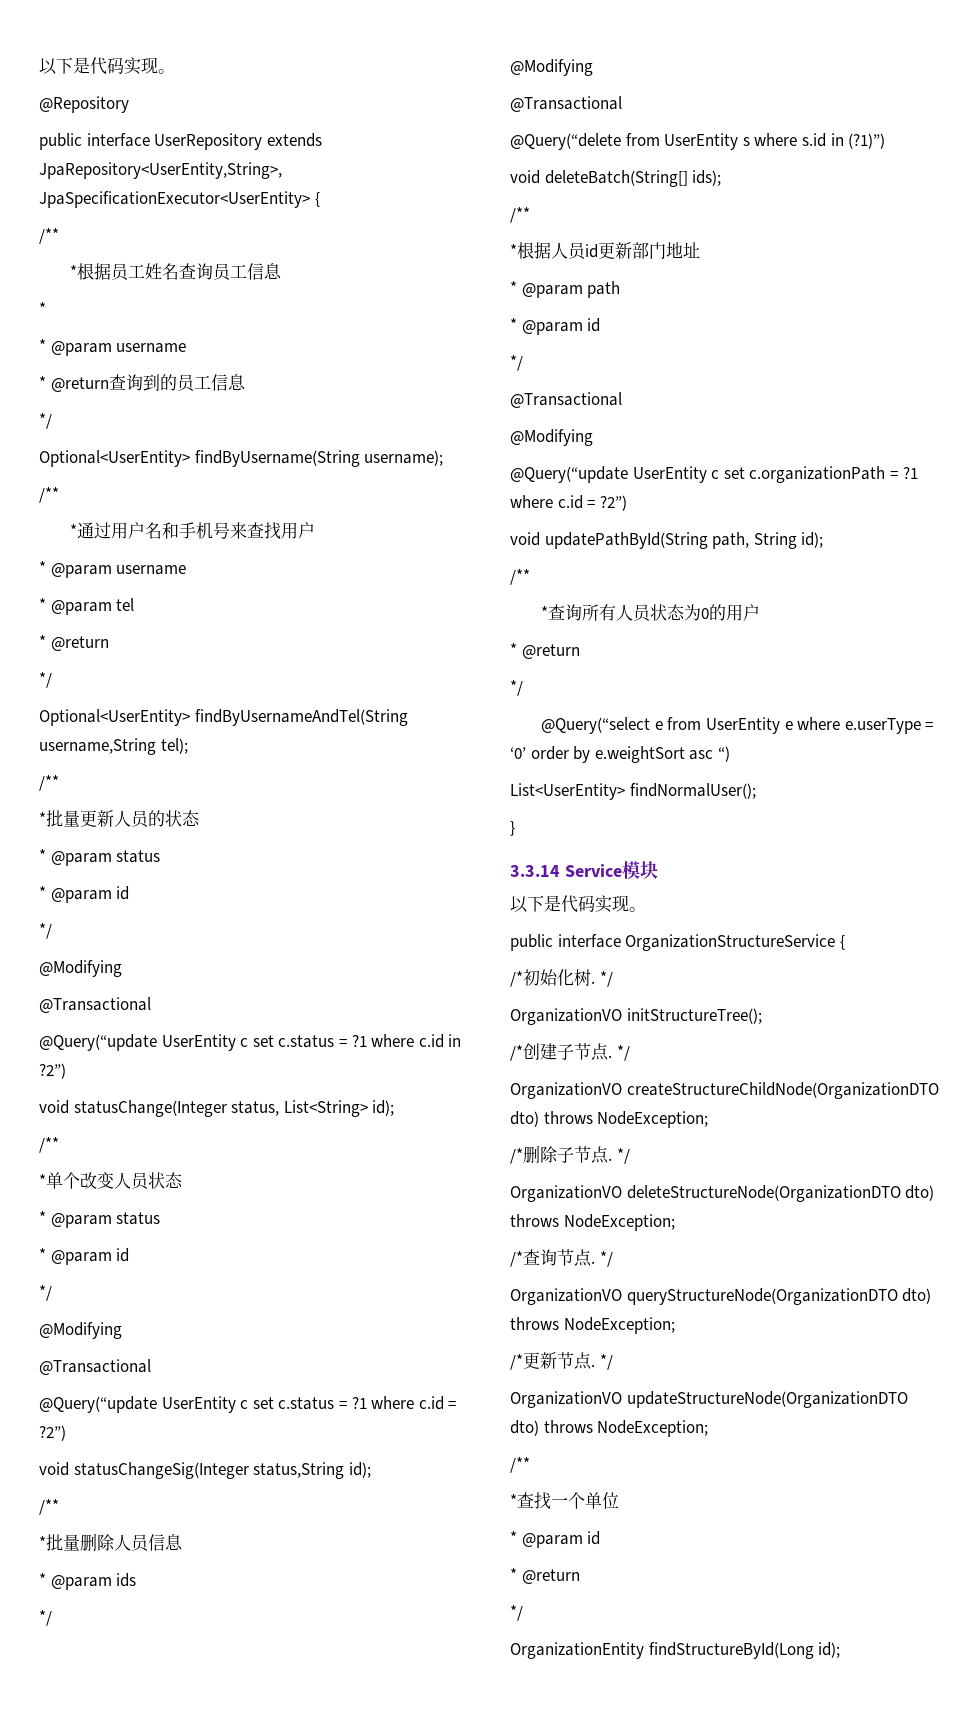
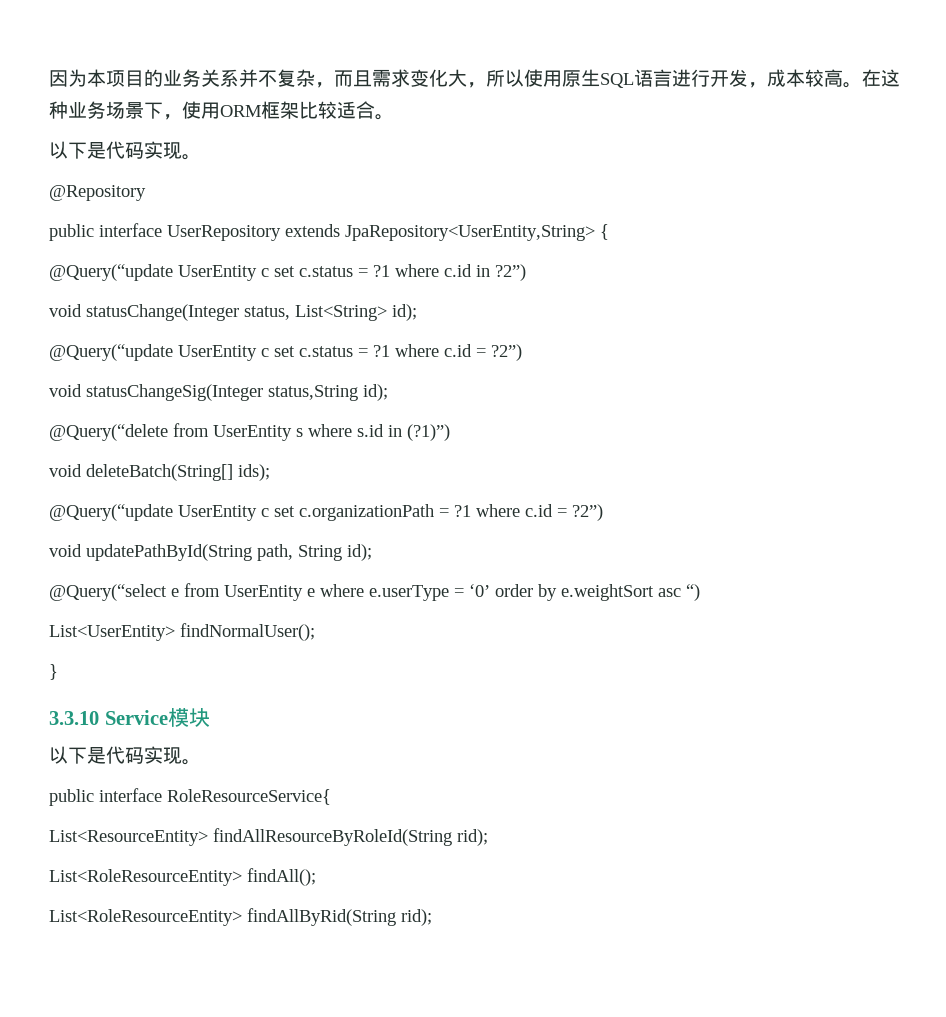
(39, 66) none -> [49,69,900,88] [49,101,394,120] 因为本项目的业务关系并不复杂，而且需求变化大，所以使用原生SQL语言进行开发，成本较高。在这种业务场景下，使用ORM框架比较适合。 //
[39,162,282,179] [39,191,320,208] [39,228,59,244] [70,263,283,281] [39,302,46,315] [39,339,187,356] [39,374,246,392] [39,413,52,429] [39,450,444,467] [39,487,59,503] [70,522,316,540] [39,561,187,578] [39,598,135,615] [39,635,109,651] [39,672,52,688] [39,709,408,726] [39,738,188,755] [39,775,59,791] [39,810,200,828] [39,849,161,866] [39,886,130,903] [39,923,52,939] [39,960,122,977] [39,997,151,1013] JpaRepository<UserEntity,String>, JpaSpecificationExecutor<UserEntity> { // /** // *根据员工姓名查询员工信息 // * // * @param username // * @return查询到的员工信息 // */ // Optional<UserEntity> findByUsername(String username); // /** // *通过用户名和手机号来查找用户 // * @param username // * @param tel // * @return // */ // Optional<UserEntity> findByUsernameAndTel(String username,String tel); // /** // *批量更新人员的状态 // * @param status // * @param id // */ // @Modifying // @Transactional -> [345,224,609,241] JpaRepository<UserEntity,String> {
[39,1137,59,1153] [39,1172,183,1190] [39,1211,161,1228] [39,1248,130,1265] [39,1285,52,1301] [39,1322,122,1339] [39,1359,151,1375] // /** // *单个改变人员状态 // * @param status // * @param id // */ // @Modifying // @Transactional -> (417, 312) none
[39,1499,59,1515] [39,1533,183,1552] [39,1573,137,1590] [39,1610,52,1626] [510,59,593,76] [510,96,622,112] // /** // *批量删除人员信息 // * @param ids // */ // @Modifying // @Transactional -> (388, 392) none
[510,207,530,223] [510,242,700,260] [510,281,621,298] [510,318,601,335] [510,355,523,371] [510,392,622,408] [510,429,593,446] // /** // *根据人员id更新部门地址 // * @param path // * @param id // */ // @Transactional // @Modifying -> (270, 472) none
[510,569,530,585] [541,604,761,622] [510,643,580,659] [510,680,523,696] // /** // *查询所有人员状态为0的用户 // * @return // */ -> (372, 552) none
[510,865,560,877] 3.3.14 -> [49,711,99,725] 3.3.10
[625,934,845,951] [510,969,613,987] [510,1008,762,1025] [510,1043,630,1061] [510,1082,939,1099] [510,1111,709,1128] [510,1145,630,1164] [510,1185,935,1202] [510,1214,675,1231] [510,1249,613,1267] [510,1288,932,1305] [510,1317,675,1334] [510,1352,613,1370] [510,1391,908,1408] [510,1420,709,1437] [510,1457,530,1473] [510,1492,619,1510] [510,1531,601,1548] [510,1568,580,1584] [510,1605,523,1621] [510,1642,841,1659] OrganizationStructureService { // /*初始化树. */ // OrganizationVO initStructureTree(); // /*创建子节点. */ // OrganizationVO createStructureChildNode(OrganizationDTO dto) throws NodeException; // /*删除子节点. */ // OrganizationVO deleteStructureNode(OrganizationDTO dto) throws NodeException; // /*查询节点. */ // OrganizationVO queryStructureNode(OrganizationDTO dto) throws NodeException; // /*更新节点. */ // OrganizationVO updateStructureNode(OrganizationDTO dto) throws NodeException; // /** // *查找一个单位 // * @param id // * @return // */ // OrganizationEntity findStructureById(Long id); -> [167,789,331,805] [49,828,488,846] [49,868,316,886] [49,908,432,926] RoleResourceService{ // List<ResourceEntity> findAllResourceByRoleId(String rid); // List<RoleResourceEntity> findAll(); // List<RoleResourceEntity> findAllByRid(String rid);

